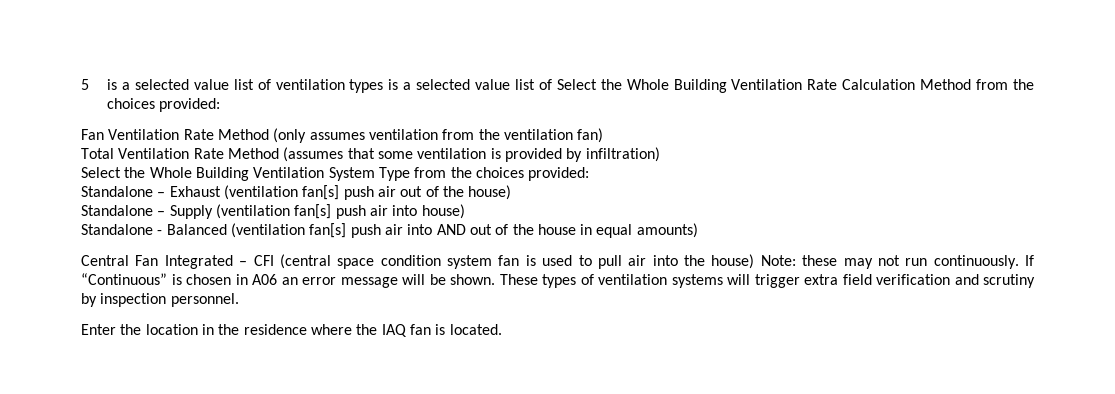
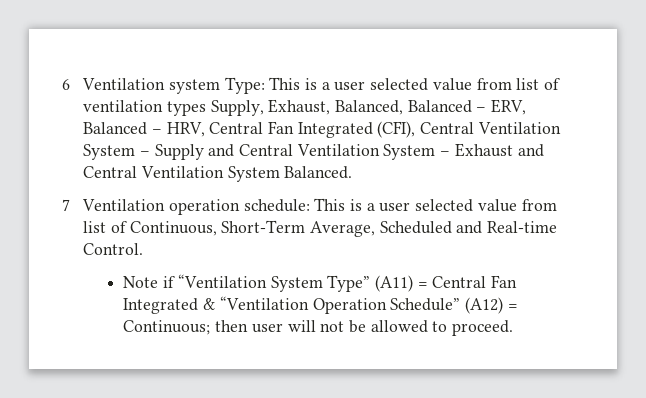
[81,79,229,90] 5 is a selected value -> [62,77,512,94] 6 Ventilation system Type: This is a user selected value from
[388,79,1034,93] [107,98,221,112] [81,128,604,143] [81,147,660,162] [81,167,590,181] [81,185,512,200] [81,204,465,219] [81,223,698,238] [81,254,1034,269] [81,273,1035,288] [81,293,239,307] [81,324,502,337] is a selected value list of Select the Whole Building Ventilation Rate Calculation Method from the choices provided: // Fan Ventilation Rate Method (only assumes ventilation from the ventilation fan) // Total Ventilation Rate Method (assumes that some ventilation is provided by infiltration) // Select the Whole Building Ventilation System Type from the choices provided: // Standalone – Exhaust (ventilation fan[s] push air out of the house) // Standalone – Supply (ventilation fan[s] push air into house) // Standalone - Balanced (ventilation fan[s] push air into AND out of the house in equal amounts) // Central Fan Integrated – CFI (central space condition system fan is used to pull air into the house) Note: these may not run continuously. If “Continuous” is chosen in A06 an error message will be shown. These types of ventilation systems will trigger extra field verification and scrutiny by inspection personnel. // Enter the location in the residence where the IAQ fan is located. -> [210,99,527,116] [83,121,561,138] [83,143,544,160] [83,166,353,182] [62,198,557,215] [83,220,558,237] [83,243,144,255] [123,274,518,292] [123,296,518,314] [123,320,514,336] Supply, Exhaust, Balanced, Balanced – ERV, Balanced – HRV, Central Fan Integrated (CFI), Central Ventilation System – Supply and Central Ventilation System – Exhaust and Central Ventilation System Balanced. // 7 Ventilation operation schedule: This is a user selected value from list of Continuous, Short-Term Average, Scheduled and Real-time Control. // Note if “Ventilation System Type” (A11) = Central Fan Integrated & “Ventilation Operation Schedule” (A12) = Continuous; then user will not be allowed to proceed.

